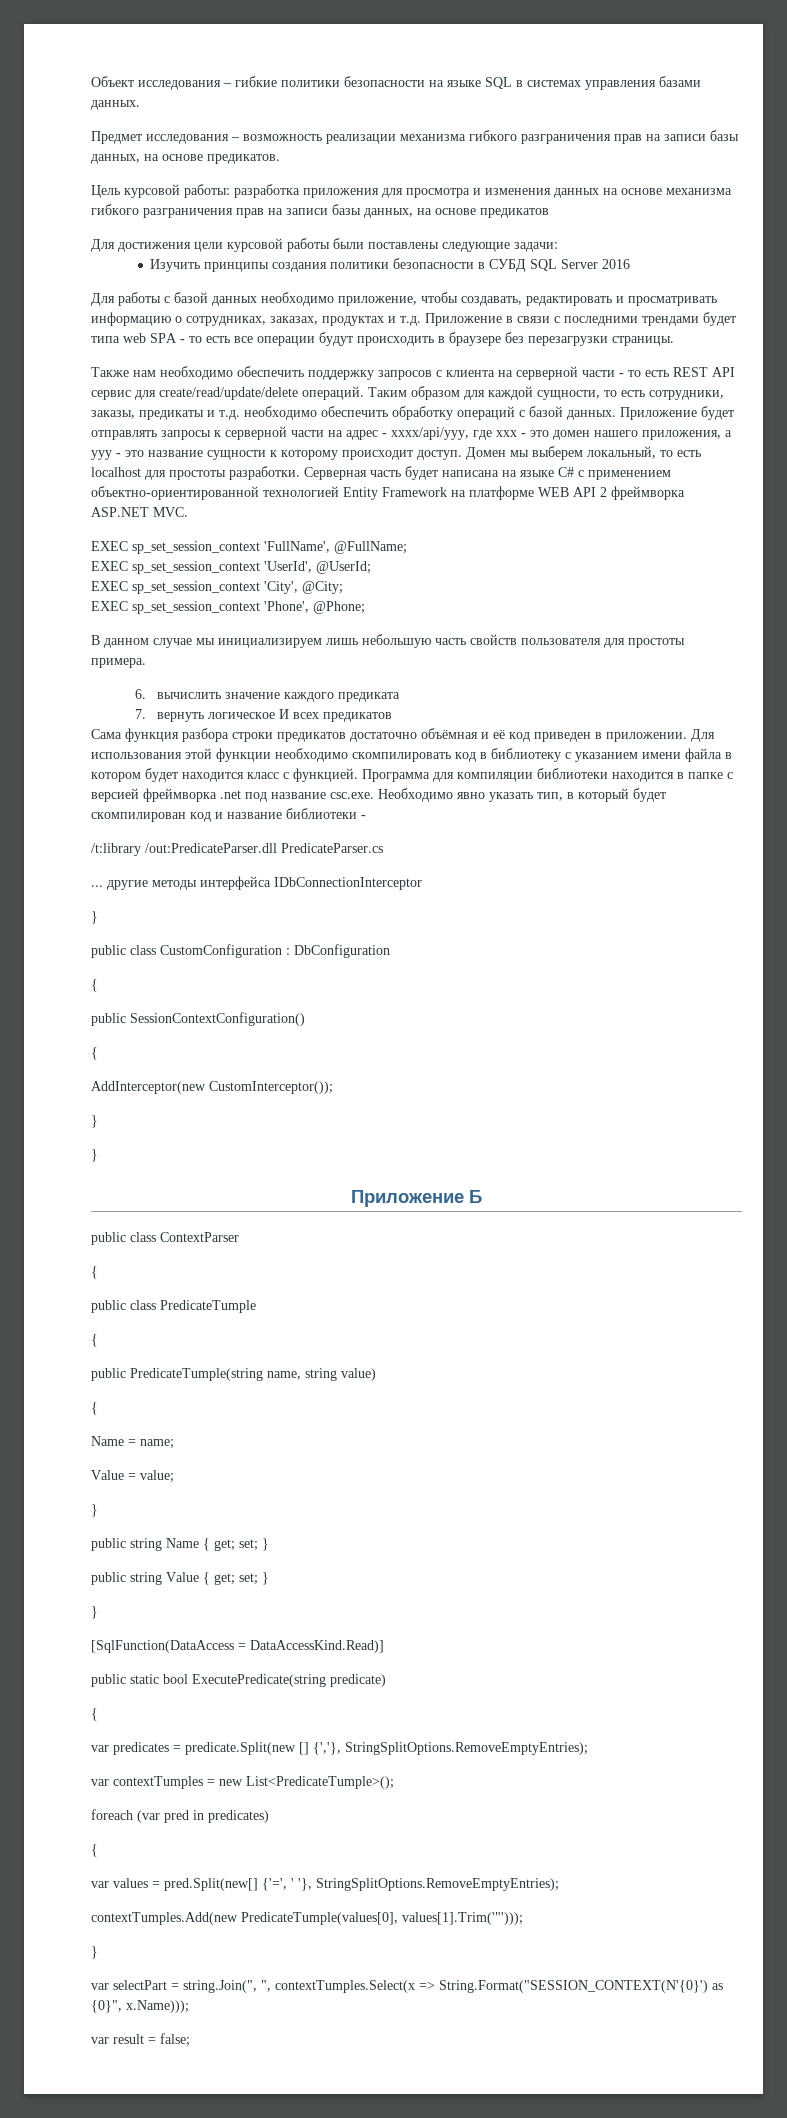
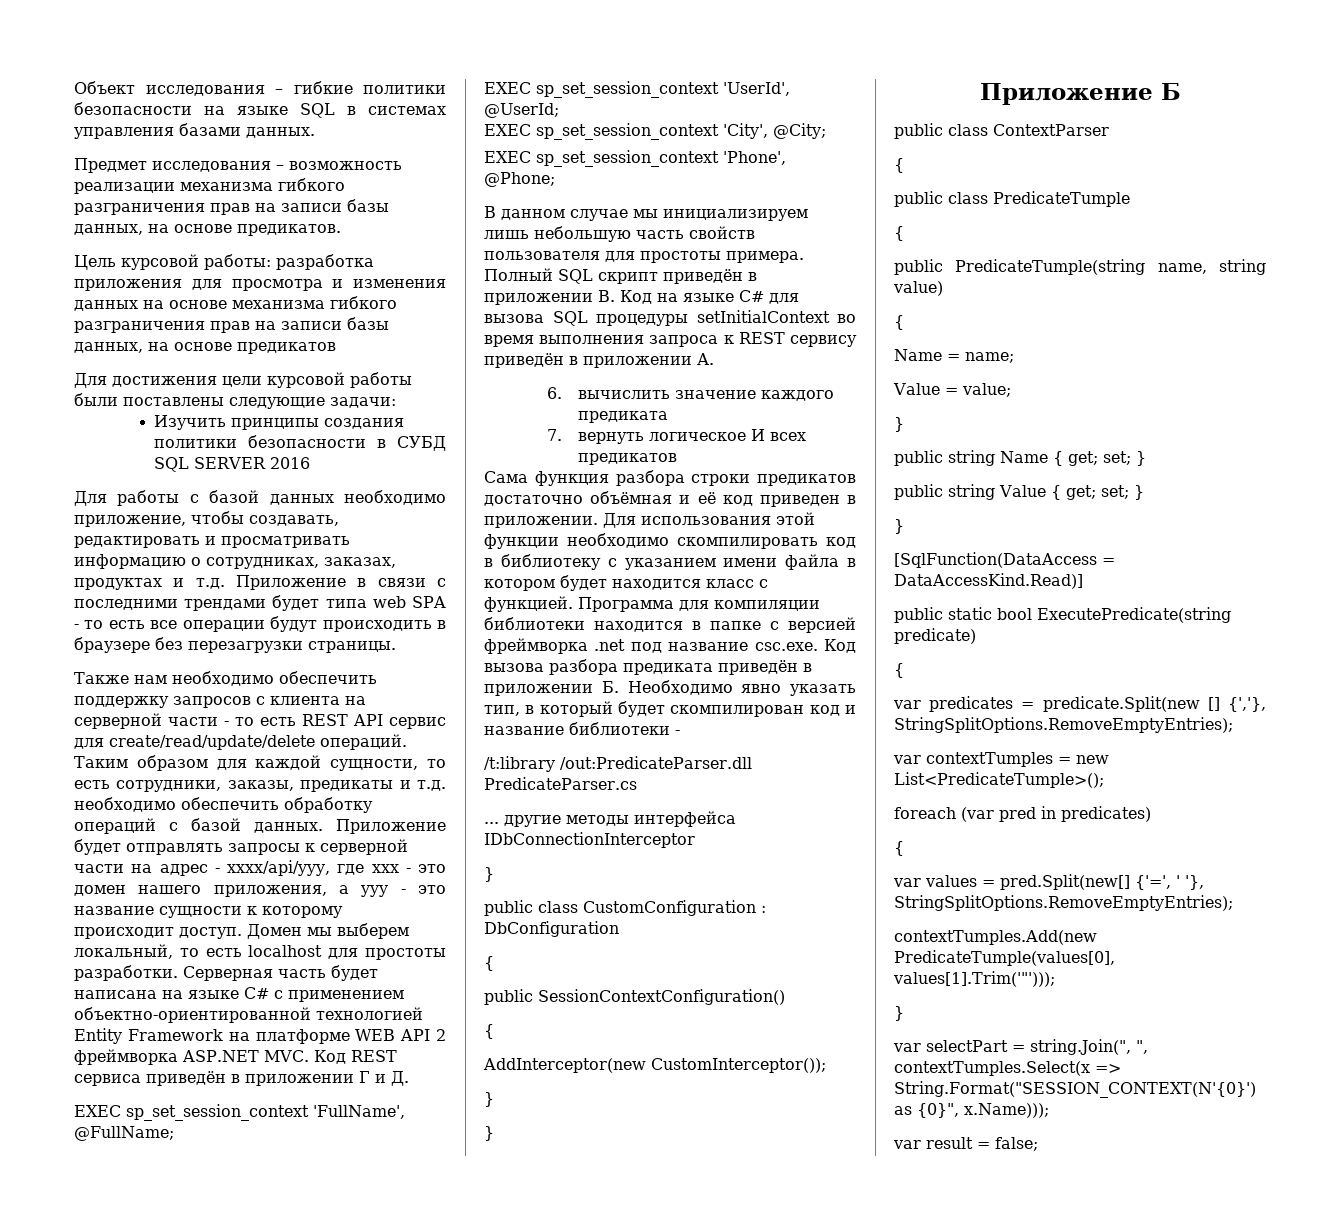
[561,259,599,269] Server -> [194,457,267,469] SERVER
(188, 512) none -> [313,1050,397,1064] [74,1071,409,1086] Код REST сервиса приведён в приложении Г и Д.
(146, 663) none -> [484,268,757,284] [484,290,799,305] [484,310,856,326] [484,332,857,347] [484,353,714,368] Полный SQL скрипт приведён в приложении В. Код на языке C# для вызова SQL процедуры setInitialContext во время выполнения запроса к REST сервису приведён в приложении А.
(374, 795) none -> [824,639,856,653] [484,659,812,675] [484,681,619,696] Код вызова разбора предиката приведён в приложении Б.

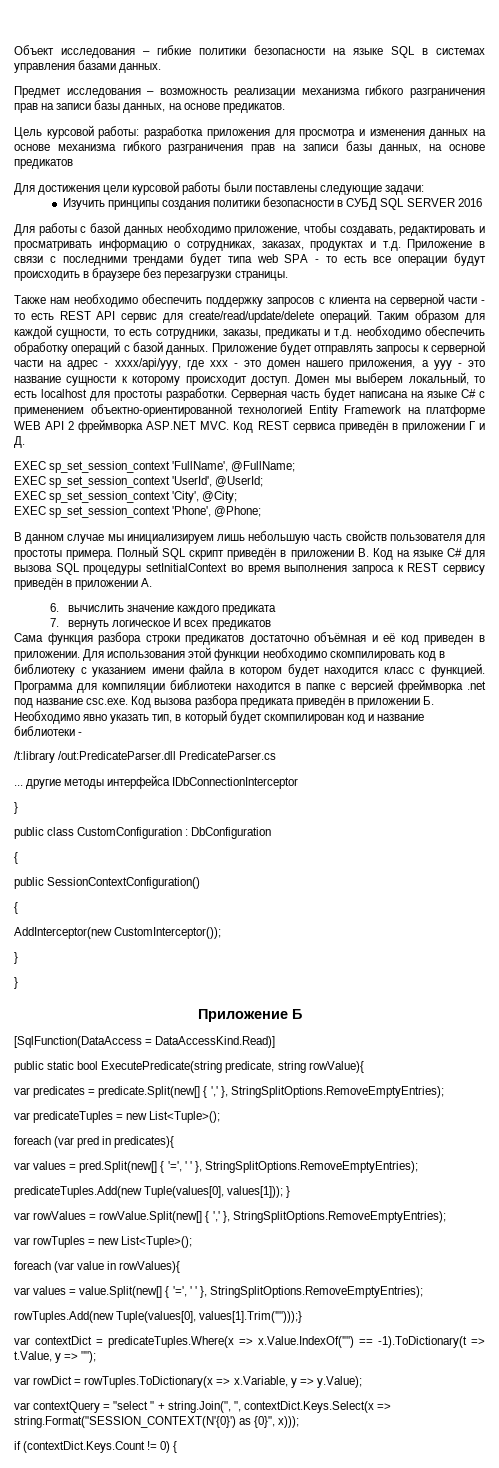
[894,123,1109,139] [894,158,904,173] [894,191,1130,207] [894,226,904,241] [894,259,1266,275] [893,281,943,296] [894,315,904,330] [894,349,1014,363] [893,383,1011,397] [894,417,904,432] [894,450,1146,466] [894,484,1144,500] [894,519,904,534] // public class ContextParser // { // public class PredicateTumple // { // public PredicateTumple(string name, string value) // { // Name = name; // Value = value; // } // public string Name { get; set; } // public string Value { get; set; } // } -> (302, 1014) none
[894,628,976,644] [894,663,904,678] predicate) // { -> [225,1061,364,1073] predicate, string rowValue){
[1042,696,1266,712] [894,717,1233,733] [893,752,1109,767] [894,772,1104,788] predicate.Split(new [] {','}, StringSplitOptions.RemoveEmptyEntries); // var contextTumples = new List<PredicateTumple>(); -> [98,1086,444,1098] [14,1111,221,1123] predicate.Split(new[] { ',' }, StringSplitOptions.RemoveEmptyEntries); // var predicateTuples = new List<Tuple>();
[1061,806,1151,822] [894,841,904,856] predicates) // { -> [114,1136,175,1148] predicates){
[1135,875,1204,890] [894,895,1233,911] [894,930,1097,945] [894,950,1115,966] [893,971,1055,987] [894,1006,904,1021] [893,1039,1148,1055] [894,1061,1121,1076] [894,1081,1256,1098] [894,1103,1049,1118] [893,1137,1038,1151] {'=', ' '}, StringSplitOptions.RemoveEmptyEntries); // contextTumples.Add(new PredicateTumple(values[0], values[1].Trim('"'))); // } // var selectPart = string.Join(", ", contextTumples.Select(x => String.Format("SESSION_CONTEXT(N'{0}') as {0}", x.Name))); // var result = false; -> [160,1161,418,1173] [14,1186,291,1198] [14,1211,446,1223] [14,1236,193,1248] [14,1261,181,1273] [14,1286,423,1298] [14,1311,303,1323] [14,1336,485,1348] [14,1351,97,1363] [14,1376,362,1388] [14,1401,391,1413] [14,1416,300,1428] [14,1441,178,1453] { '=', ' ' }, StringSplitOptions.RemoveEmptyEntries); // predicateTuples.Add(new Tuple(values[0], values[1])); } // var rowValues = rowValue.Split(new[] { ',' }, StringSplitOptions.RemoveEmptyEntries); // var rowTuples = new List<Tuple>(); // foreach (var value in rowValues){ // var values = value.Split(new[] { '=', ' ' }, StringSplitOptions.RemoveEmptyEntries); // rowTuples.Add(new Tuple(values[0], values[1].Trim('"')));} // var contextDict = predicateTuples.Where(x => x.Value.IndexOf('"') == -1).ToDictionary(t => t.Value, y => ""); // var rowDict = rowTuples.ToDictionary(x => x.Variable, y => y.Value); // var contextQuery = "select " + string.Join(", ", contextDict.Keys.Select(x => string.Format("SESSION_CONTEXT(N'{0}') as {0}", x))); // if (contextDict.Keys.Count != 0) {

